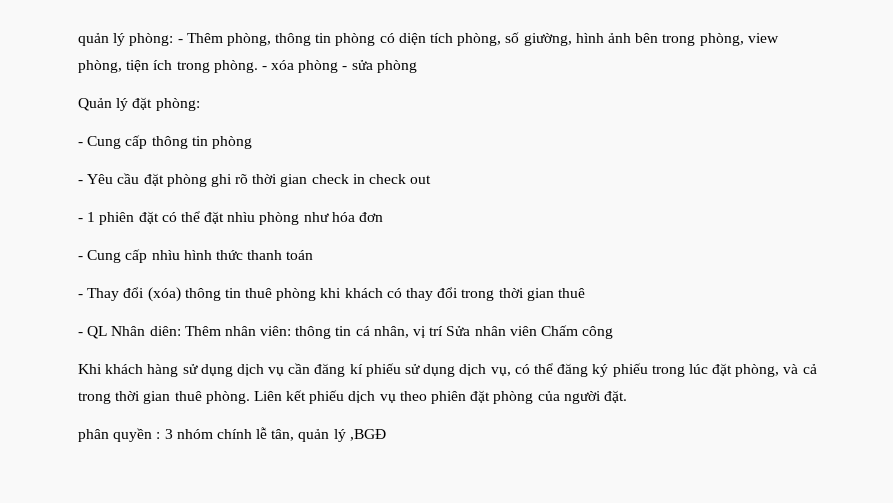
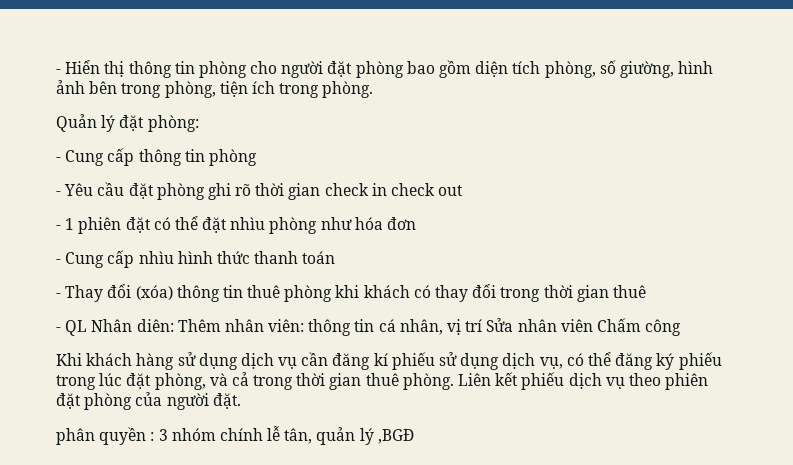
[78,33,395,46] quản lý phòng: - Thêm phòng, thông tin phòng có -> [56,60,472,78] - Hiển thị thông tin phòng cho người đặt phòng bao gồm
[747,33,779,43] [78,60,122,73] view phòng, -> (216, 89) none
[261,60,417,73] - xóa phòng - sửa phòng -> (374, 89) none

